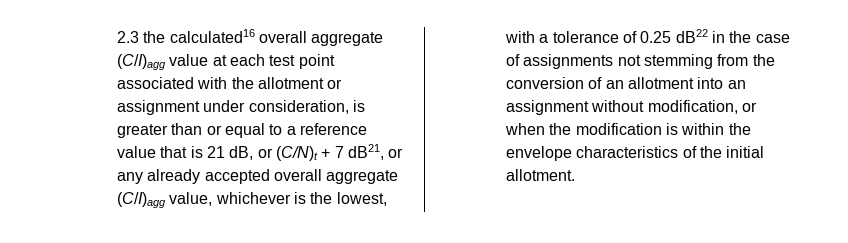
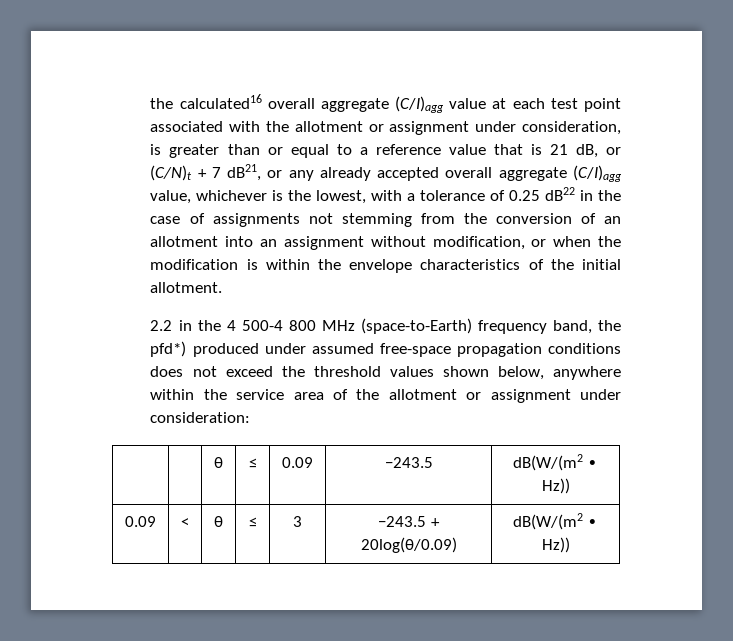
[116,31,139,43] 2.3 -> (150, 103) none
(575, 175) none -> [150,318,621,334] [150,341,621,357] [150,366,621,380] [150,389,621,403] [150,412,251,423] [214,457,223,468] [248,458,257,468] [282,457,313,468] [384,457,433,468] [512,454,599,471] [541,478,570,494] [125,516,156,527] [181,518,189,527] [214,516,223,527] [248,517,257,527] [293,516,302,527] [378,516,440,527] [360,537,457,553] [512,513,599,530] [541,537,570,553] // 2.2 in the 4 500-4 800 MHz (space-to-Earth) frequency band, the pfd*) produced under assumed free-space propagation conditions does not exceed the threshold values shown below, anywhere within the service area of the allotment or assignment under consideration: // | | θ | ≤ | 0.09 | −243.5 | dB(W/(m2 ∙ Hz)) // 0.09 | < | θ | ≤ | 3 | −243.5 + 20log(θ/0.09) | dB(W/(m2 ∙ Hz))

